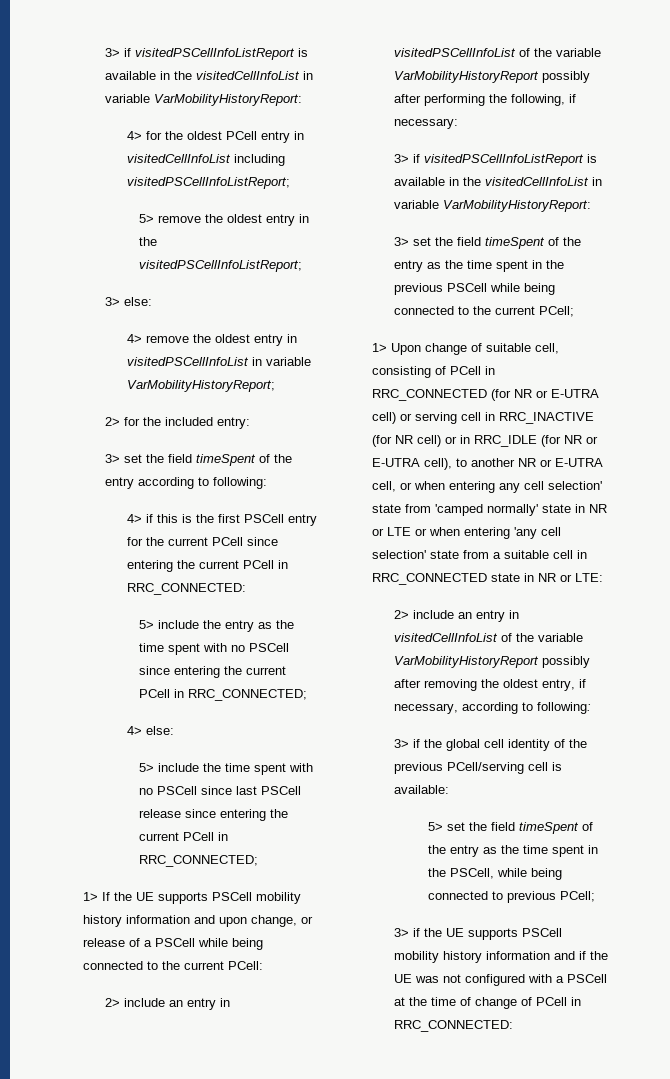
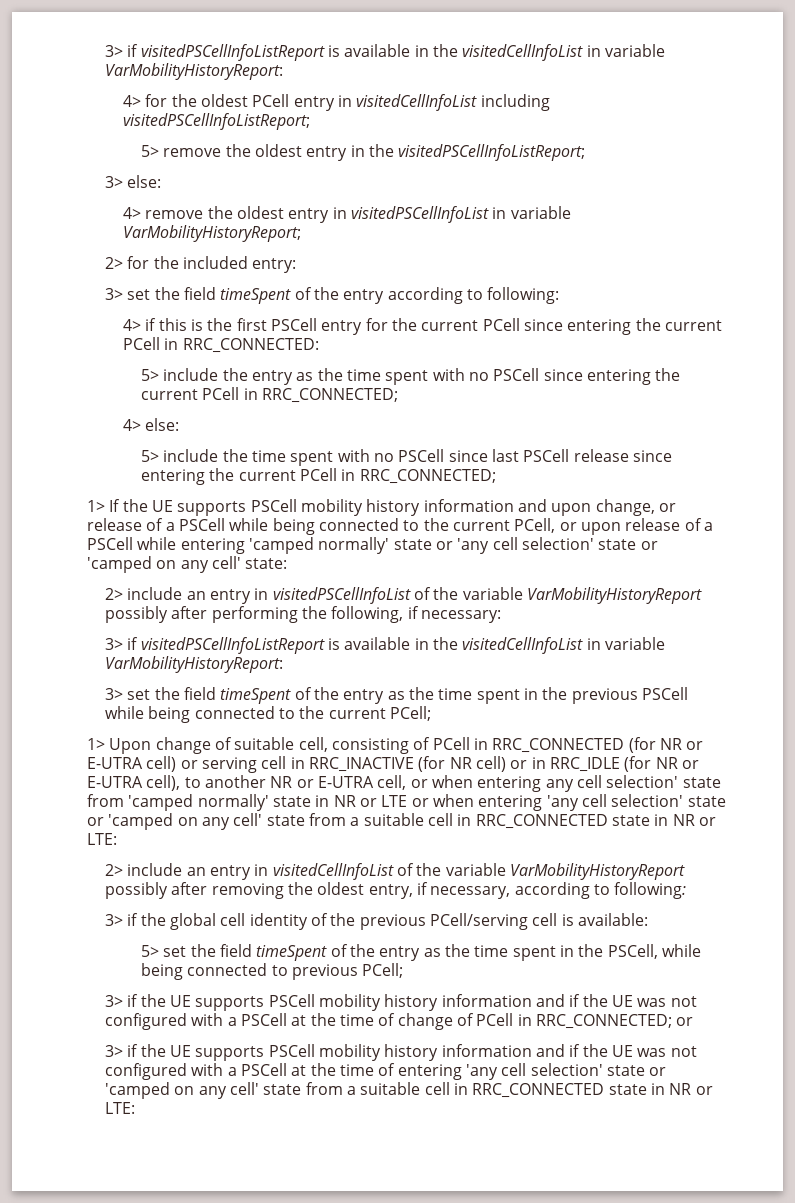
[228,961,264,970] PCell: -> [514,518,713,535] [87,537,658,554] [87,556,288,573] PCell, or upon release of a PSCell while entering 'camped normally' state or 'any cell selection' state or 'camped on any cell' state:
(460, 554) none -> [87,813,305,830] or 'camped on any cell' state
[394,1020,514,1032] RRC_CONNECTED: -> [535,1014,694,1029] [105,1044,697,1061] [105,1063,667,1080] [105,1082,713,1099] [105,1102,136,1114] RRC_CONNECTED; or // 3> if the UE supports PSCell mobility history information and if the UE was not configured with a PSCell at the time of entering 'any cell selection' state or 'camped on any cell' state from a suitable cell in RRC_CONNECTED state in NR or LTE:

